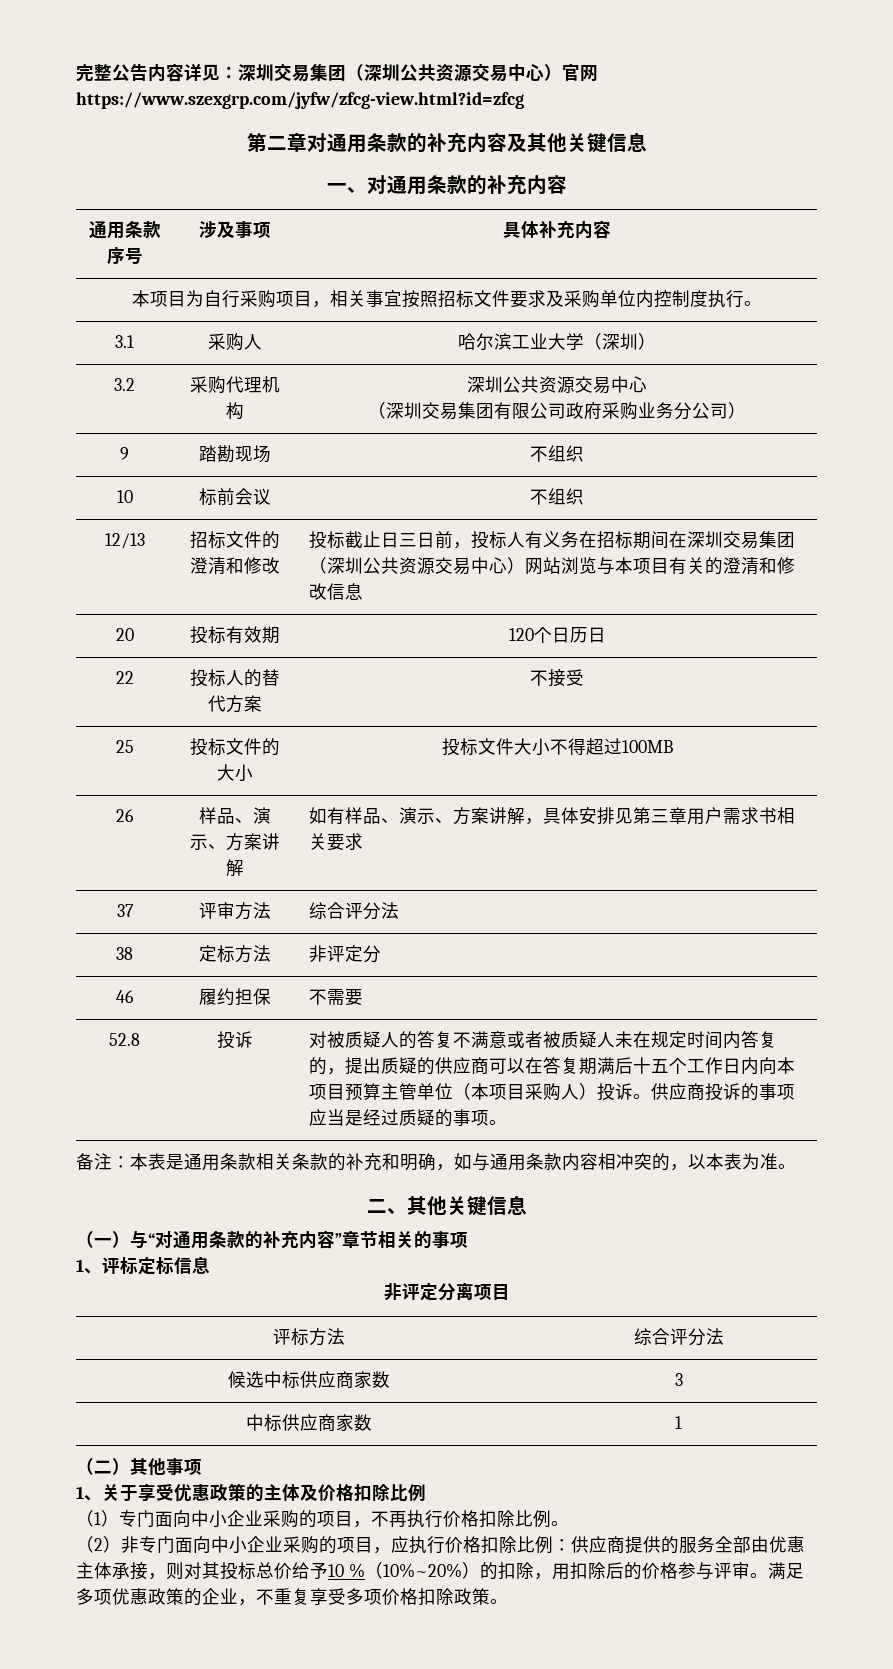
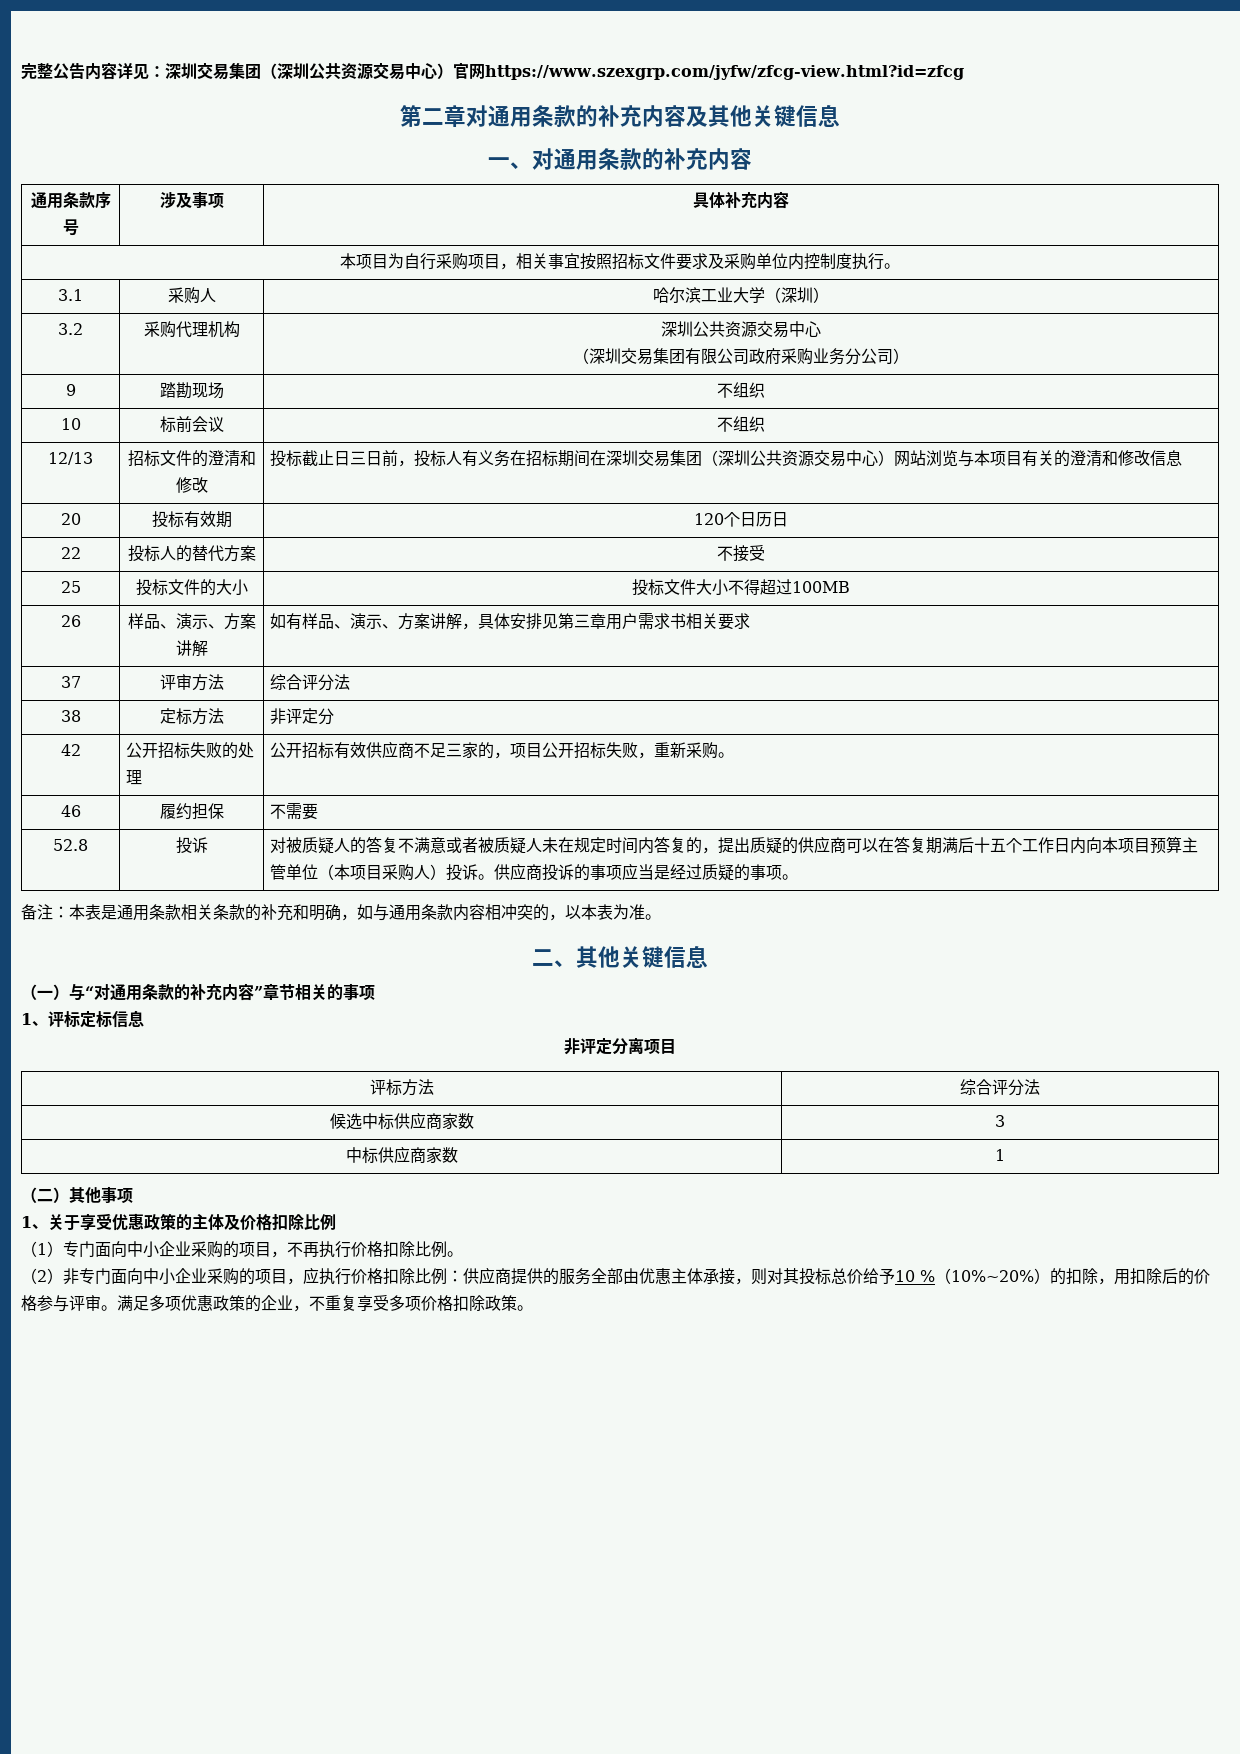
(382, 954) none -> [60,744,81,756] [125,742,254,759] [125,770,142,785] [269,741,734,759] // 42 | 公开招标失败的处理 | 公开招标有效供应商不足三家的，项目公开招标失败，重新采购。

